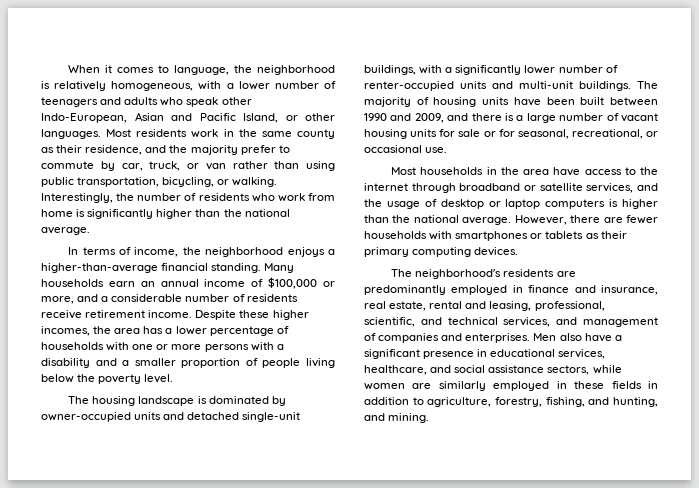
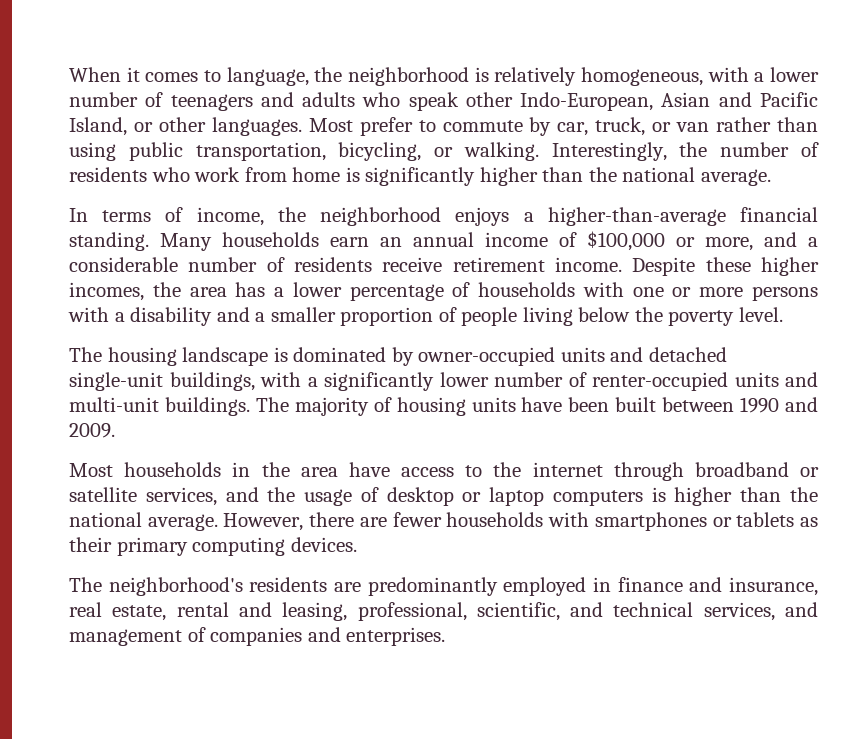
[136,129,335,139] [41,145,238,155] residents work in the same county as their residence, and the majority -> (353, 125) none
[414,113,658,123] [364,129,658,139] [364,145,448,153] 2009, and there is a large number of vacant housing units for sale or for seasonal, recreational, or occasional use. -> [69,423,115,438] 2009.
[533,333,622,342] [364,349,606,359] [364,365,622,375] [364,381,658,391] [364,397,658,407] [364,413,430,423] Men also have a significant presence in educational services, healthcare, and social assistance sectors, while women are similarly employed in these fields in addition to agriculture, forestry, fishing, and hunting, and mining. -> (446, 636) none

